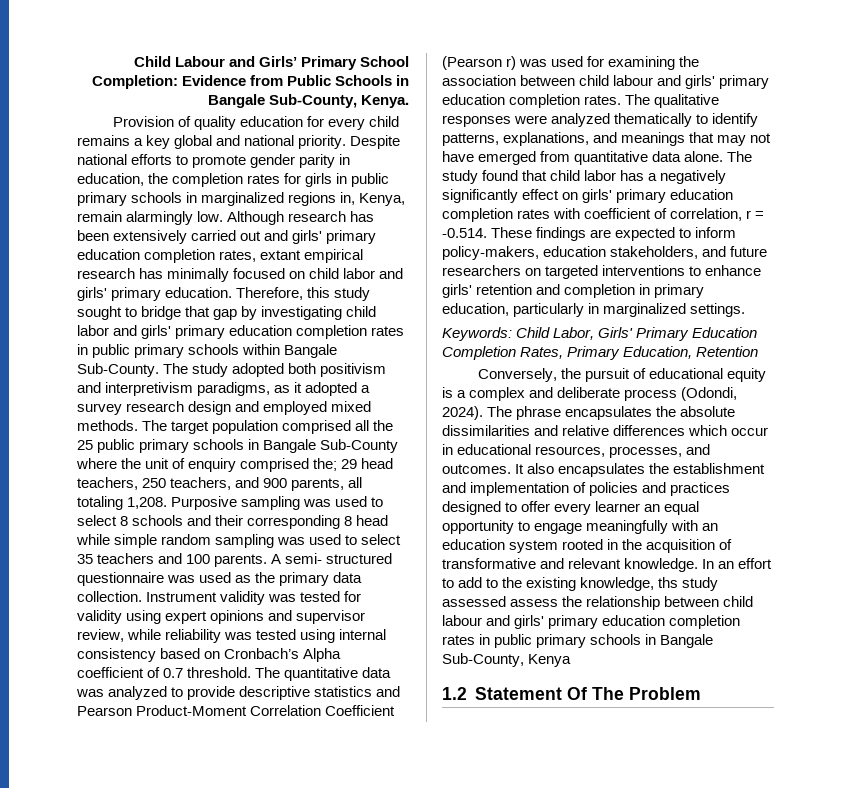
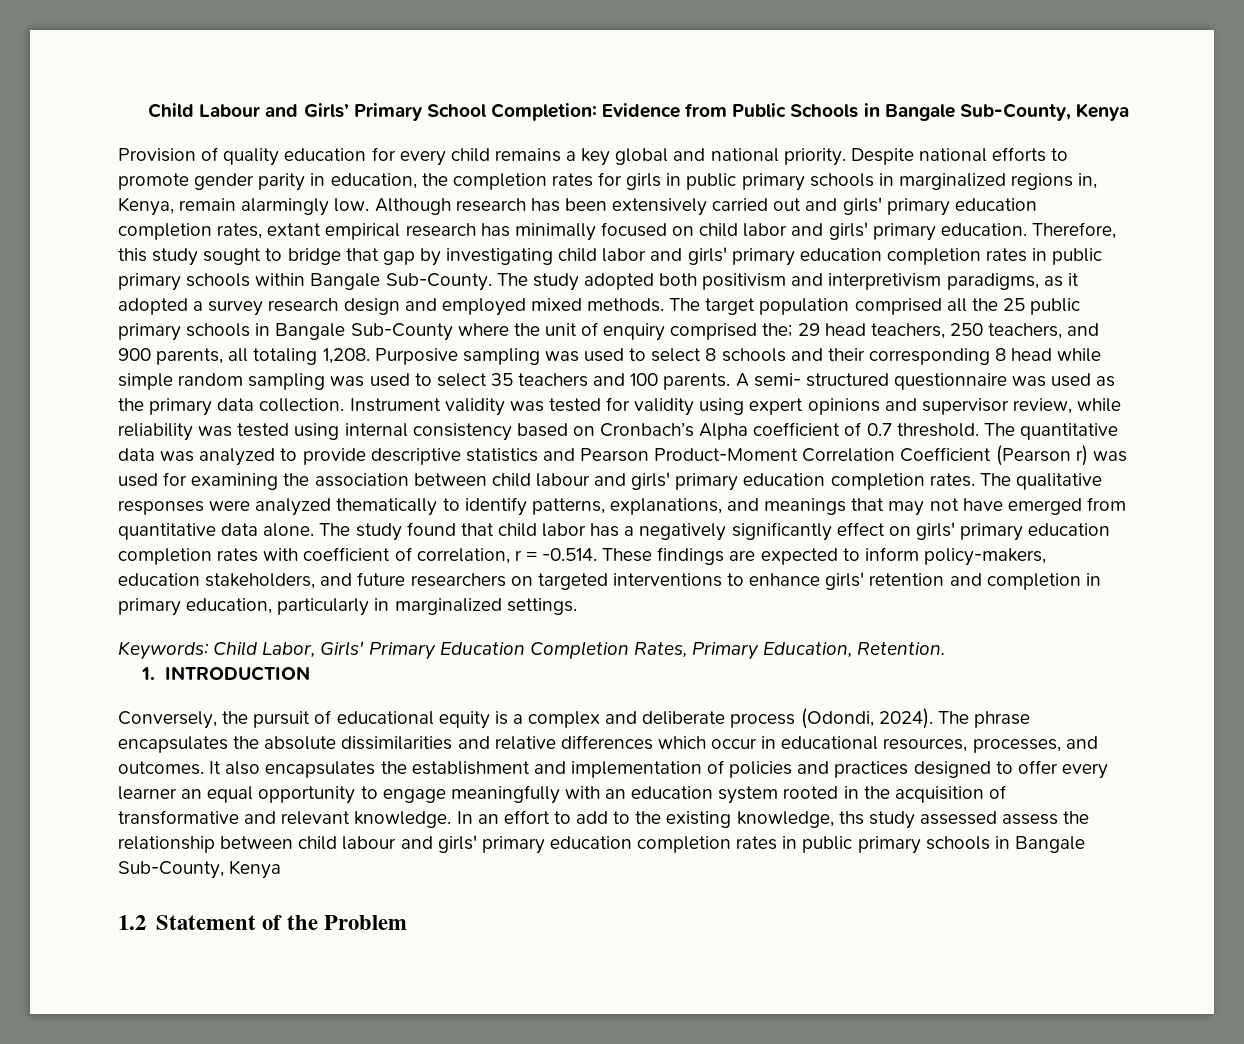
[361,95,410,108] Kenya. -> [1076,103,1129,121] Kenya
[696,346,759,357] Retention -> [857,642,946,655] [140,666,311,681] Retention. // 1. INTRODUCTION
[566,687,624,700] Of The -> [261,915,318,930] of the

